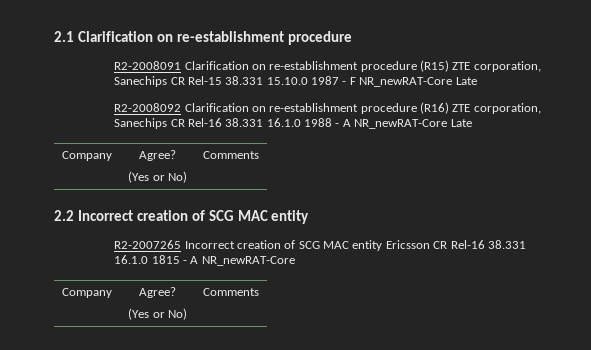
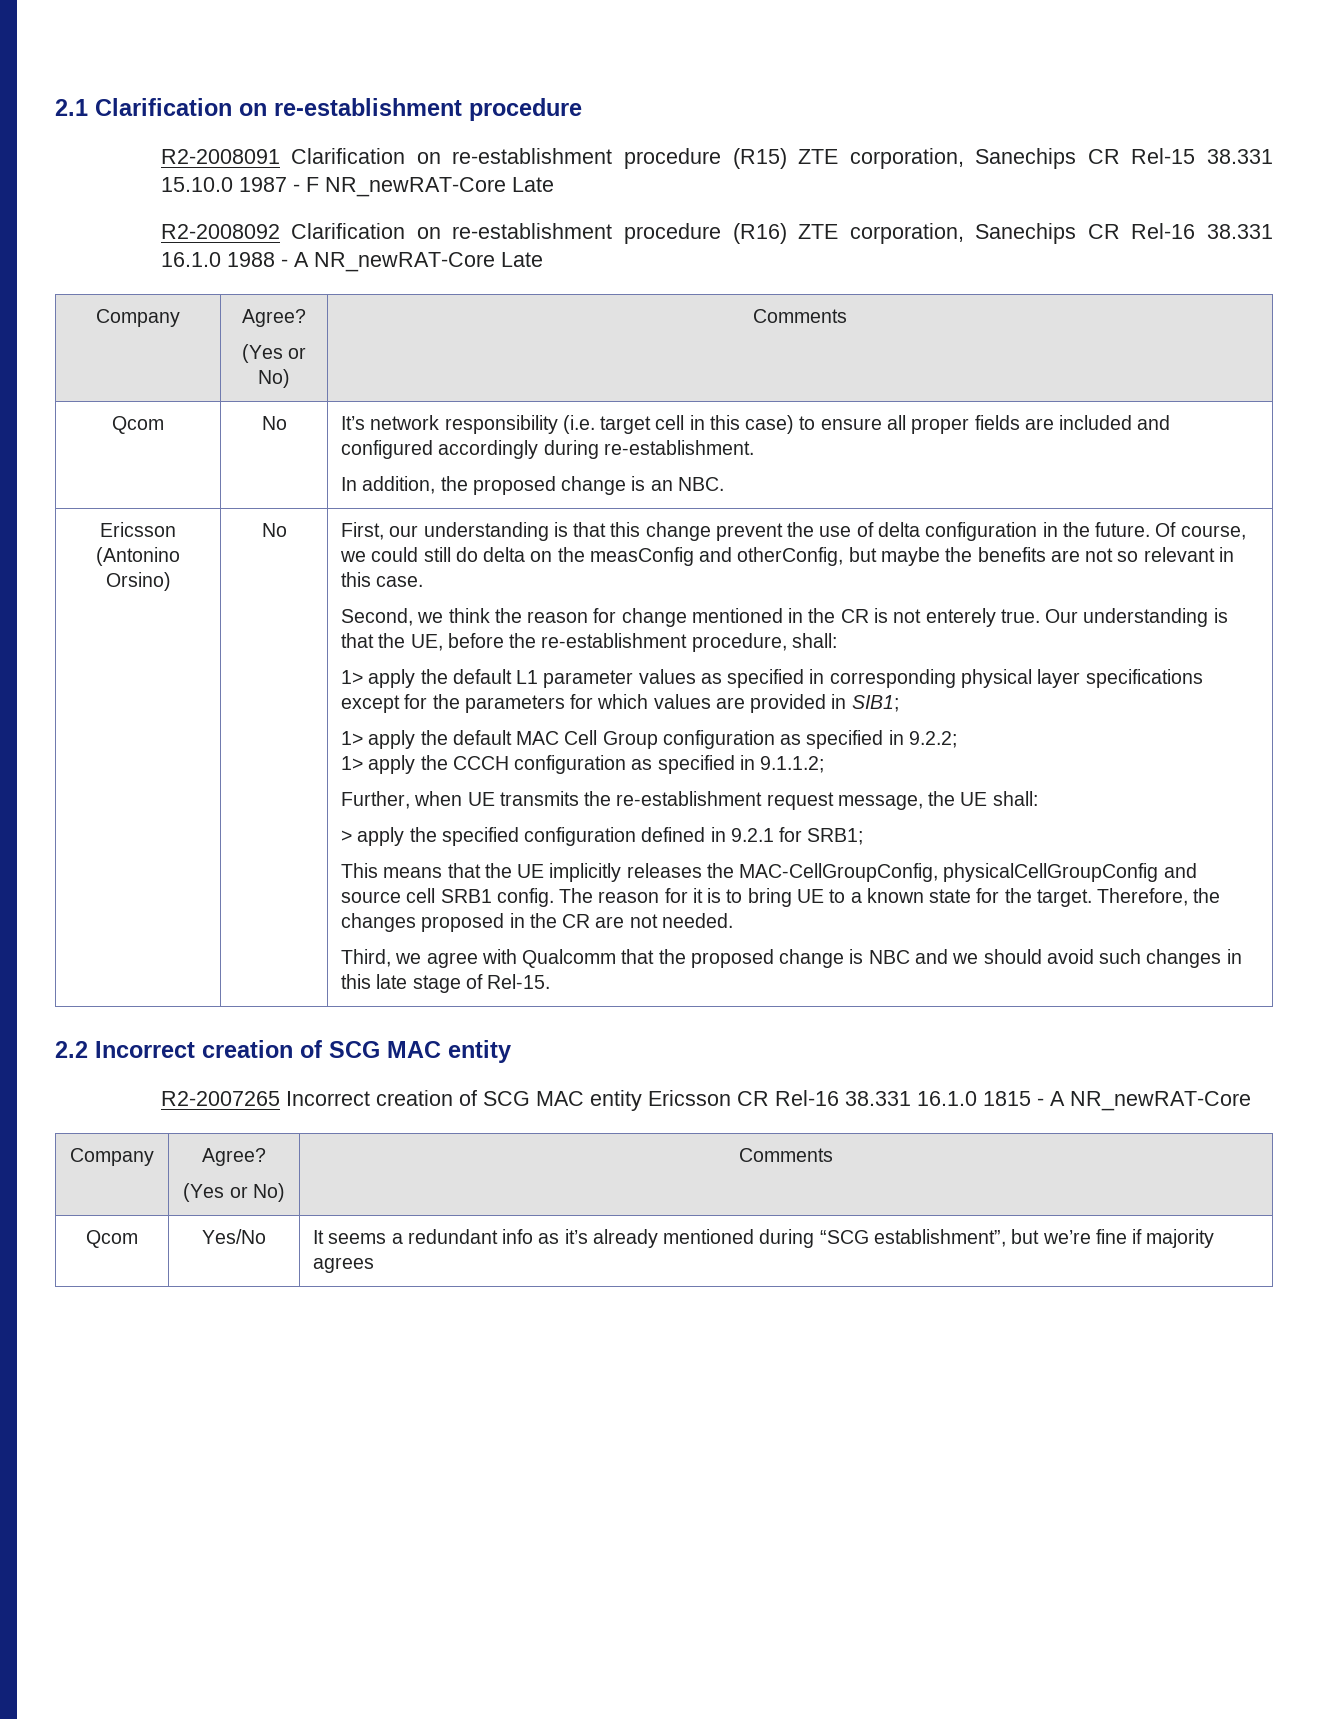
(259, 155) none -> [112,416,164,434] [261,416,287,430] [341,415,1171,434] [341,440,754,459] [341,476,724,495] [100,522,176,537] [96,547,180,566] [105,572,171,591] [261,523,287,537] [341,522,1246,541] [340,547,1234,566] [341,572,424,587] [341,608,1228,627] [341,633,837,652] [341,669,1203,688] [341,694,899,713] [341,730,958,749] [341,755,825,774] [341,791,1038,810] [341,827,864,846] [341,863,1197,882] [341,888,1221,907] [341,913,733,932] [341,949,1242,968] [341,974,551,993] // Qcom | No | It’s network responsibility (i.e. target cell in this case) to ensure all proper fields are included and configured accordingly during re-establishment. // In addition, the proposed change is an NBC. // Ericsson (Antonino Orsino) | No | First, our understanding is that this change prevent the use of delta configuration in the future. Of course, we could still do delta on the measConfig and otherConfig, but maybe the benefits are not so relevant in this case. // Second, we think the reason for change mentioned in the CR is not enterely true. Our understanding is that the UE, before the re-establishment procedure, shall: // 1> apply the default L1 parameter values as specified in corresponding physical layer specifications except for the parameters for which values are provided in SIB1; // 1> apply the default MAC Cell Group configuration as specified in 9.2.2; // 1> apply the CCCH configuration as specified in 9.1.1.2; // Further, when UE transmits the re-establishment request message, the UE shall: // > apply the specified configuration defined in 9.2.1 for SRB1; // This means that the UE implicitly releases the MAC-CellGroupConfig, physicalCellGroupConfig and source cell SRB1 config. The reason for it is to bring UE to a known state for the target. Therefore, the changes proposed in the CR are not needed. // Third, we agree with Qualcomm that the proposed change is NBC and we should avoid such changes in this late stage of Rel-15.
(259, 292) none -> [86,1230,138,1248] [202,1229,266,1244] [313,1229,1215,1248] [313,1257,375,1273] // Qcom | Yes/No | It seems a redundant info as it’s already mentioned during “SCG establishment”, but we’re fine if majority agrees

